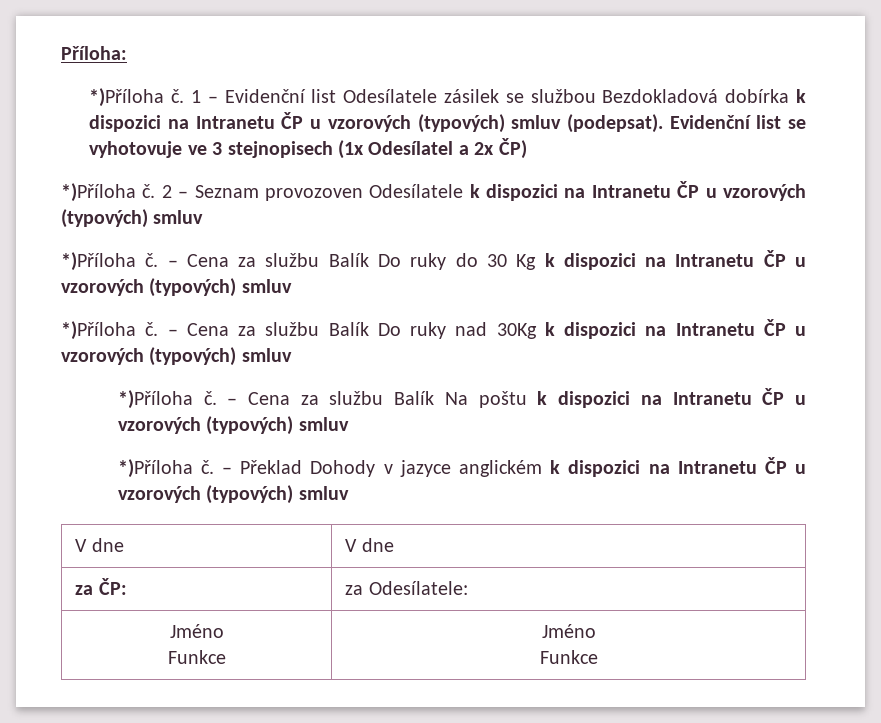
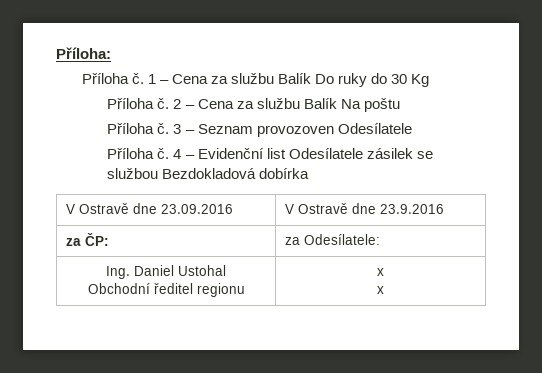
[89,88,165,107] *)Příloha -> [81,73,129,84] Příloha
[224,89,806,103] [89,112,807,133] [89,138,527,159] [61,181,806,202] [61,209,204,228] [61,252,178,271] Evidenční list Odesílatele zásilek se službou Bezdokladová dobírka k dispozici na Intranetu ČP u vzorových (typových) smluv (podepsat). Evidenční list se vyhotovuje ve 3 stejnopisech (1x Odesílatel a 2x ČP) // *)Příloha č. 2 – Seznam provozoven Odesílatele k dispozici na Intranetu ČP u vzorových (typových) smluv // *)Příloha č. – -> (169, 82) none
[544,250,806,270] [61,278,292,297] [61,319,806,340] [61,347,292,366] [117,390,217,409] k dispozici na Intranetu ČP u vzorových (typových) smluv // *)Příloha č. – Cena za službu Balík Do ruky nad 30Kg k dispozici na Intranetu ČP u vzorových (typových) smluv // *)Příloha č. -> [107,98,182,109] // Příloha č. 2
[537,388,806,408] [117,416,349,435] [117,457,806,478] [117,485,349,504] [75,538,124,552] [345,538,394,552] k dispozici na Intranetu ČP u vzorových (typových) smluv // *)Příloha č. – Překlad Dohody v jazyce anglickém k dispozici na Intranetu ČP u vzorových (typových) smluv // V dne | V dne -> [107,123,412,137] [107,148,433,159] [107,168,310,179] [66,203,234,214] [285,203,445,214] // Příloha č. 3 – Seznam provozoven Odesílatele // Příloha č. 4 – Evidenční list Odesílatele zásilek se službou Bezdokladová dobírka // V Ostravě dne 23.09.2016 | V Ostravě dne 23.9.2016
[169,624,224,638] [167,650,226,664] [541,624,596,638] [539,650,598,664] Jméno // Funkce | Jméno // Funkce -> [106,265,226,279] [87,283,245,297] [377,268,384,276] [377,286,384,294] Ing. Daniel Ustohal // Obchodní ředitel regionu | x // x

